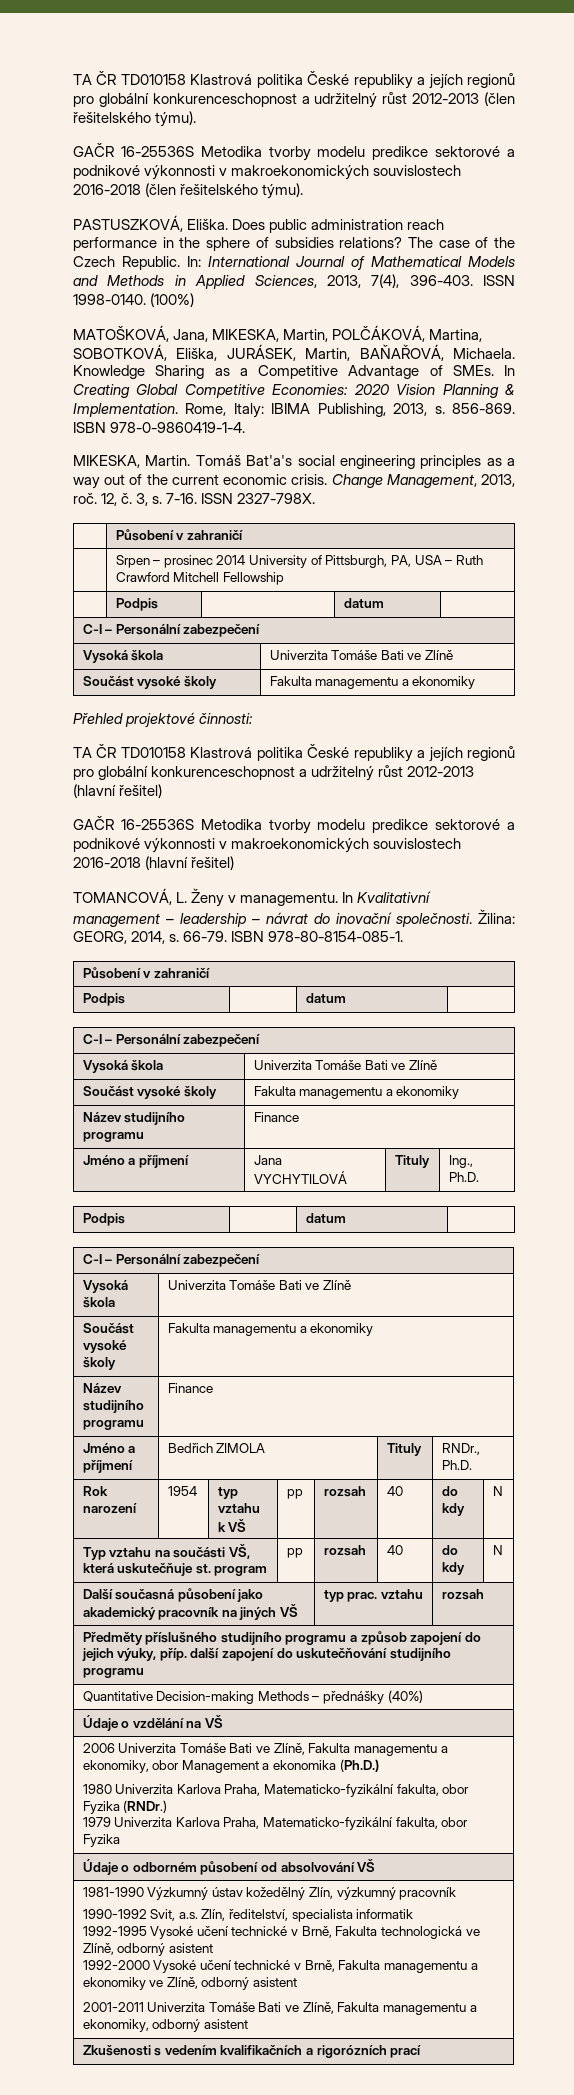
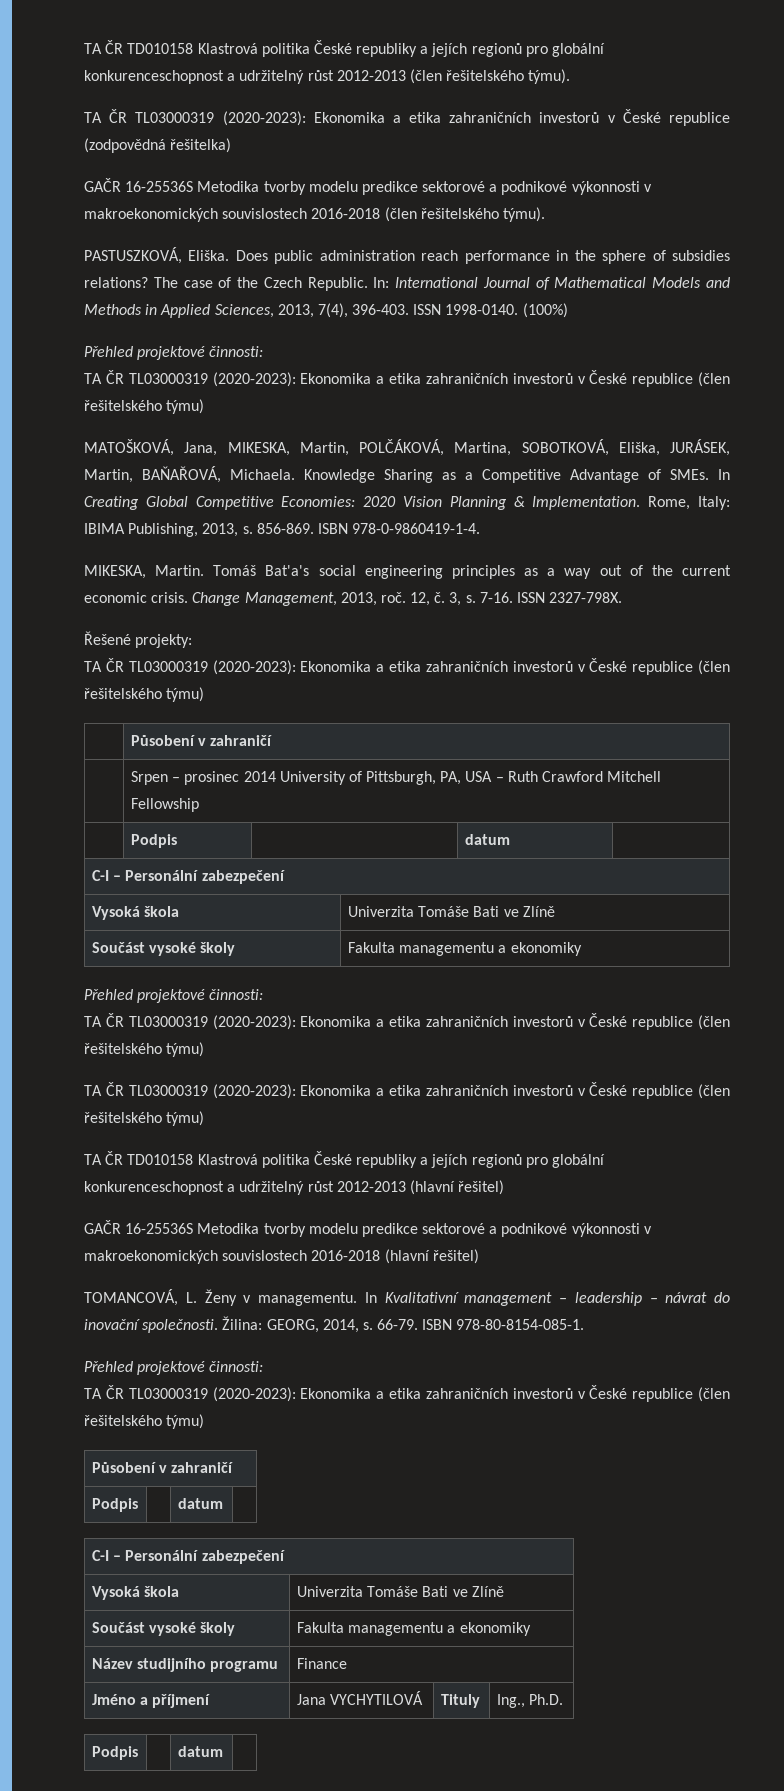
(197, 119) none -> [84,109,730,126] [84,138,232,153] // TA ČR TL03000319 (2020-2023): Ekonomika a etika zahraničních investorů v České republice (zodpovědná řešitelka)
(195, 300) none -> [84,346,264,360] [84,370,730,387] [84,399,205,414] // Přehled projektové činnosti: // TA ČR TL03000319 (2020-2023): Ekonomika a etika zahraničních investorů v České republice (člen řešitelského týmu)
(316, 498) none -> [84,631,193,648] [84,658,730,675] [84,687,205,702] // Řešené projekty: // TA ČR TL03000319 (2020-2023): Ekonomika a etika zahraničních investorů v České republice (člen řešitelského týmu)
(254, 718) none -> [84,1013,730,1030] [84,1042,205,1057] [84,1082,730,1099] [84,1111,205,1126] // TA ČR TL03000319 (2020-2023): Ekonomika a etika zahraničních investorů v České republice (člen řešitelského týmu) // TA ČR TL03000319 (2020-2023): Ekonomika a etika zahraničních investorů v České republice (člen řešitelského týmu)
(404, 936) none -> [84,1361,264,1375] [84,1385,730,1402] [84,1414,205,1429] // Přehled projektové činnosti: // TA ČR TL03000319 (2020-2023): Ekonomika a etika zahraničních investorů v České republice (člen řešitelského týmu)
[82,1254,261,1267] [82,1280,128,1293] [82,1297,115,1308] [167,1280,352,1290] [82,1323,134,1334] [82,1340,127,1353] [82,1357,116,1370] [167,1323,374,1336] [82,1383,122,1393] [82,1400,144,1413] [82,1420,144,1430] [167,1383,213,1393] [82,1443,136,1453] [82,1460,133,1473] [167,1443,266,1453] [386,1443,422,1456] [441,1443,480,1455] [441,1460,472,1470] [82,1486,108,1496] [82,1503,137,1513] [167,1486,197,1496] [217,1487,238,1499] [217,1503,260,1513] [217,1519,247,1532] [286,1489,303,1499] [323,1486,366,1497] [386,1486,403,1496] [441,1486,458,1496] [441,1503,465,1516] [492,1486,503,1496] [82,1544,251,1560] [82,1563,268,1576] [286,1548,303,1558] [323,1545,366,1556] [386,1545,403,1555] [441,1545,458,1555] [441,1562,465,1575] [492,1545,503,1555] [82,1588,264,1602] [82,1604,299,1620] [323,1589,423,1602] [441,1589,484,1600] [82,1631,482,1645] [81,1648,452,1661] [82,1668,144,1678] [82,1690,423,1704] [82,1715,224,1731] [82,1743,448,1756] [82,1759,379,1773] [82,1784,470,1797] [82,1800,168,1814] [82,1817,469,1830] [82,1834,120,1847] [82,1859,376,1875] [82,1887,457,1900] [82,1909,414,1922] [82,1926,480,1939] [82,1943,213,1956] [82,1960,478,1973] [82,1977,298,1990] [82,2002,477,2015] [82,2019,248,2032] [82,2045,422,2058] // C-I – Personální zabezpečení // Vysoká škola | Univerzita Tomáše Bati ve Zlíně // Součást vysoké školy | Fakulta managementu a ekonomiky // Název studijního programu | Finance // Jméno a příjmení | Bedřich ZIMOLA | Tituly | RNDr., Ph.D. // Rok narození | 1954 | typ vztahu k VŠ | pp | rozsah | 40 | do kdy | N // Typ vztahu na součásti VŠ, která uskutečňuje st. program | pp | rozsah | 40 | do kdy | N // Další současná působení jako akademický pracovník na jiných VŠ | typ prac. vztahu | rozsah // Předměty příslušného studijního programu a způsob zapojení do jejich výuky, příp. další zapojení do uskutečňování studijního programu // Quantitative Decision-making Methods – přednášky (40%) // Údaje o vzdělání na VŠ // 2006 Univerzita Tomáše Bati ve Zlíně, Fakulta managementu a ekonomiky, obor Management a ekonomika (Ph.D.) // 1980 Univerzita Karlova Praha, Matematicko-fyzikální fakulta, obor Fyzika (RNDr.) // 1979 Univerzita Karlova Praha, Matematicko-fyzikální fakulta, obor Fyzika // Údaje o odborném působení od absolvování VŠ // 1981-1990 Výzkumný ústav kožedělný Zlín, výzkumný pracovník // 1990-1992 Svit, a.s. Zlín, ředitelství, specialista informatik // 1992-1995 Vysoké učení technické v Brně, Fakulta technologická ve Zlíně, odborný asistent // 1992-2000 Vysoké učení technické v Brně, Fakulta managementu a ekonomiky ve Zlíně, odborný asistent // 2001-2011 Univerzita Tomáše Bati ve Zlíně, Fakulta managementu a ekonomiky, odborný asistent // Zkušenosti s vedením kvalifikačních a rigorózních prací -> (223, 1751) none

